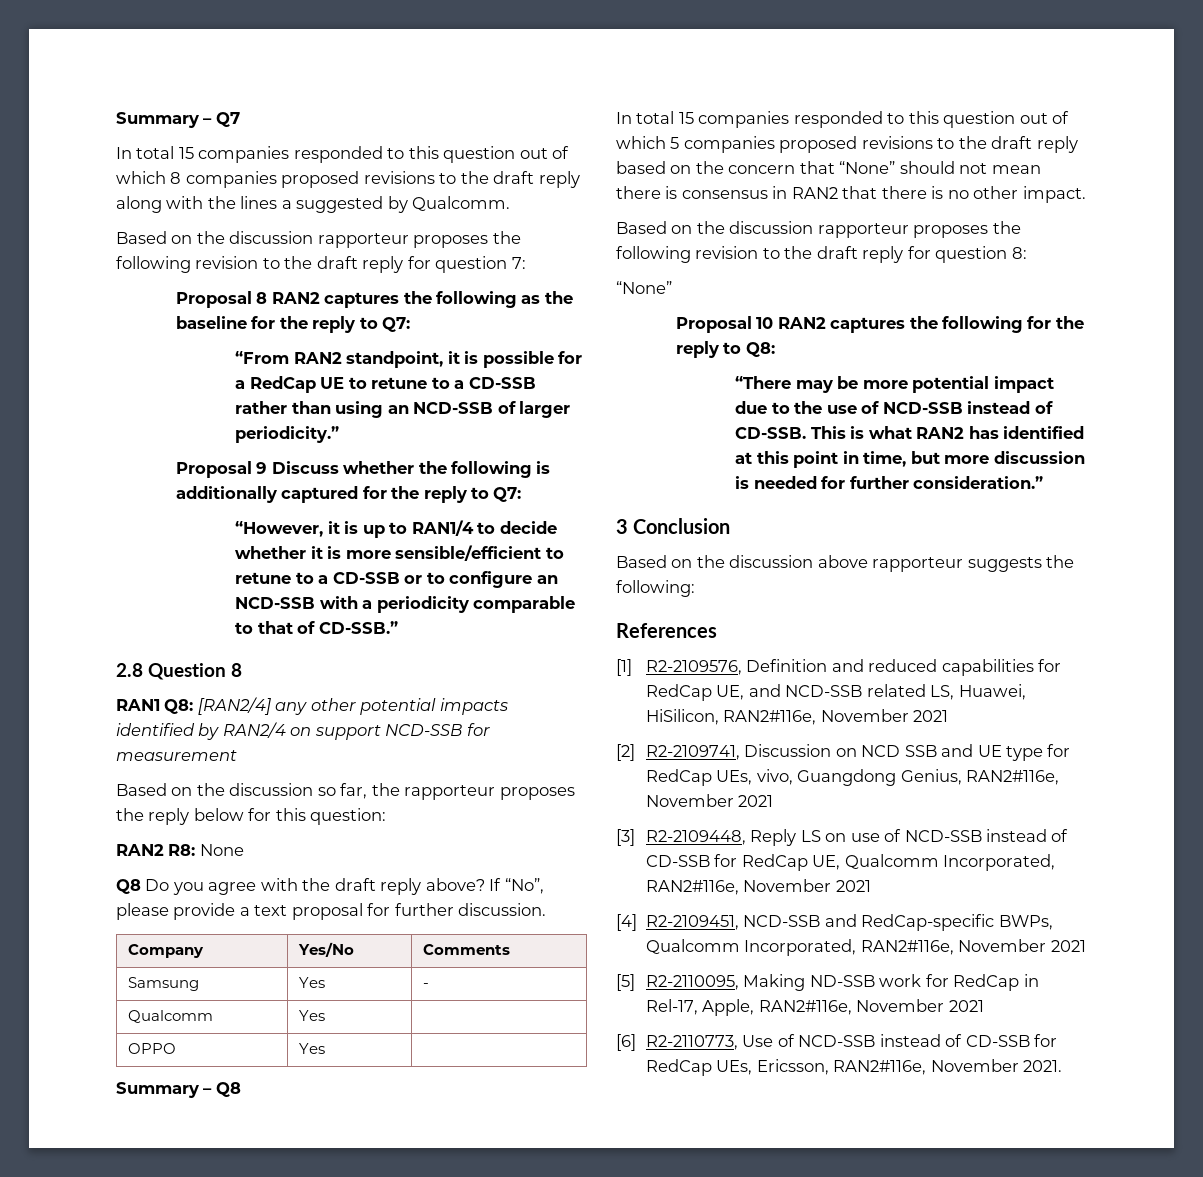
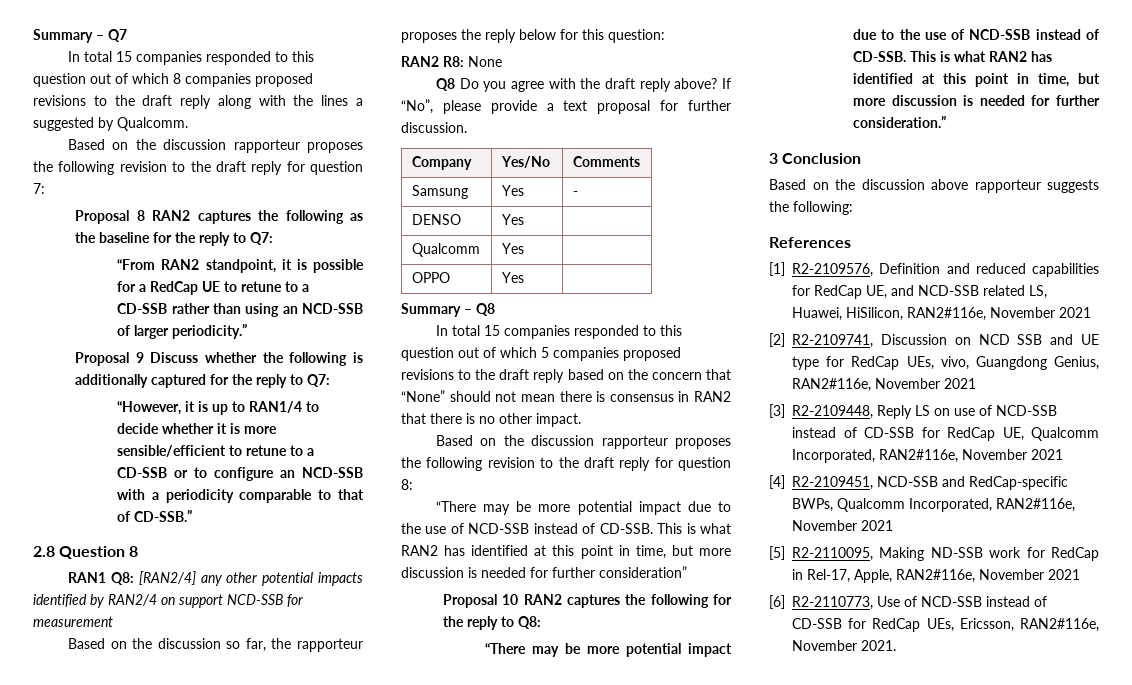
(430, 985) none -> [411,214,461,225] [501,214,524,225] // DENSO | Yes |
[616,281,672,294] “None” -> [436,501,731,515] [401,523,731,534] [401,545,731,559] [401,566,687,578] “There may be more potential impact due to the use of NCD-SSB instead of CD-SSB. This is what RAN2 has identified at this point in time, but more discussion is needed for further consideration”

